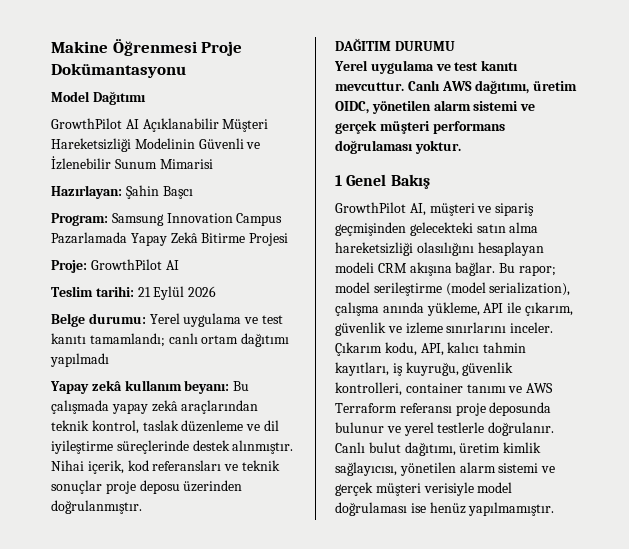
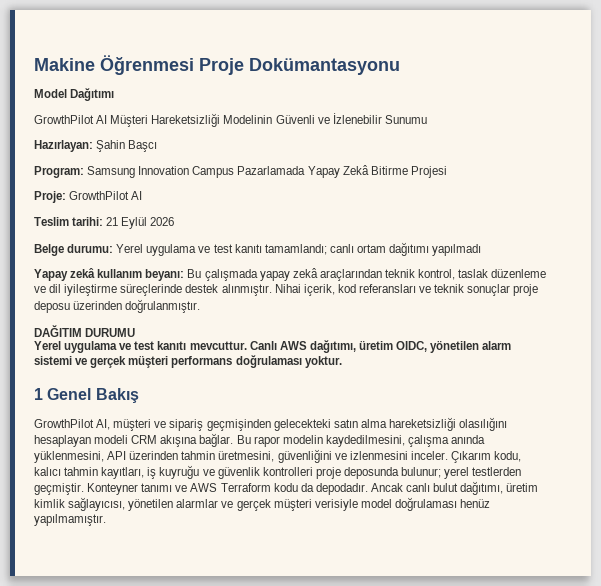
[142,118,219,132] Açıklanabilir -> (108, 119) none
[114,159,213,169] Sunum Mimarisi -> [384,115,427,124] Sunumu
[518,265,556,276] [335,282,571,296] [335,302,573,316] [335,322,507,336] rapor; model serileştirme (model serialization), çalışma anında yükleme, API ile çıkarım, güvenlik ve izleme sınırlarını -> [253,435,486,447] [34,449,408,463] rapor modelin kaydedilmesini, çalışma anında yüklenmesini, API üzerinden tahmin üretmesini, güvenliğini ve izlenmesini
[420,343,444,356] API, -> (522, 456) none
[405,362,514,376] [335,382,554,396] [335,402,552,416] [335,422,555,436] [335,442,365,453] kuyruğu, güvenlik kontrolleri, container tanımı ve AWS Terraform referansı proje deposunda bulunur ve yerel testlerle doğrulanır. Canlı -> [159,465,522,479] [34,483,431,495] kuyruğu ve güvenlik kontrolleri proje deposunda bulunur; yerel testlerden geçmiştir. Konteyner tanımı ve AWS Terraform kodu da depodadır. Ancak canlı
[459,462,539,473] alarm sistemi -> [176,499,219,508] alarmlar
[410,503,426,513] ise -> (457, 504) none

